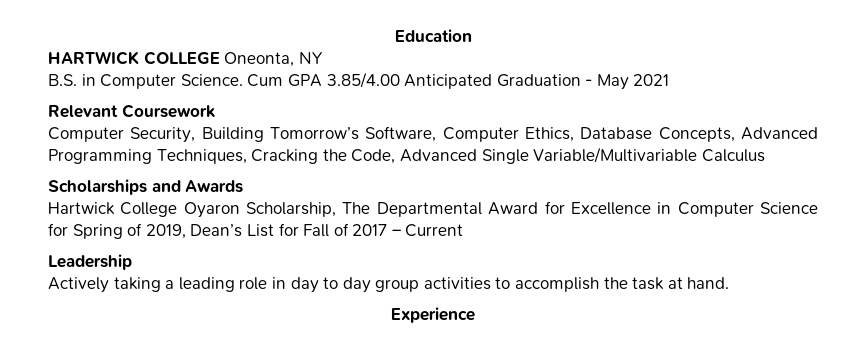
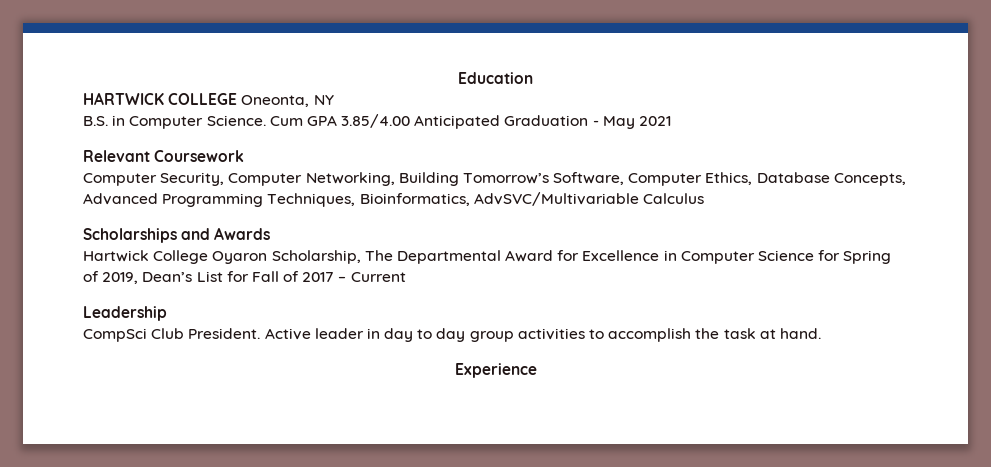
(196, 135) none -> [228,172,395,186] Computer Networking,
[251,147,698,164] Cracking the Code, Advanced Single Variable/Multivariable -> [359,192,639,206] Bioinformatics, AdvSVC/Multivariable
[48,277,268,293] Actively taking a leading role -> [83,328,364,342] CompSci Club President. Active leader

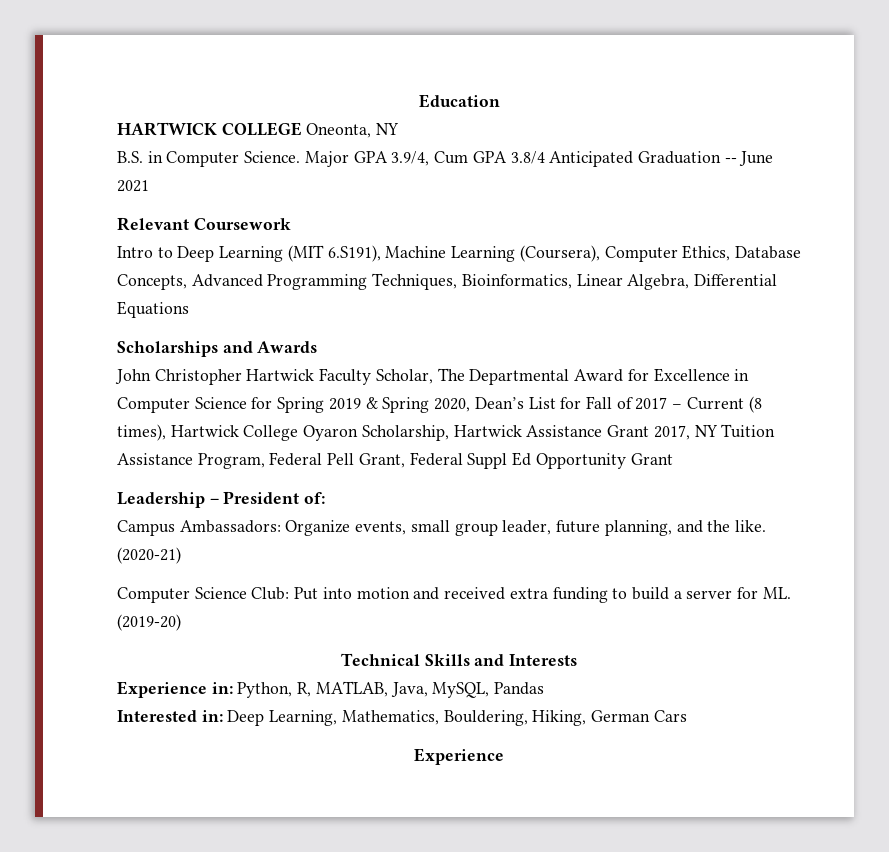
(266, 120) none -> [304,151,430,167] Major GPA 3.9/4,
[341,114,411,128] 3.85/4.00 -> [510,151,545,164] 3.8/4
[592,116,635,129] - May -> [724,151,774,166] -- June
[83,172,625,186] Computer Security, Computer Networking, Building Tomorrow’s Software, -> [117,245,600,262] Intro to Deep Learning (MIT 6.S191), Machine Learning (Coursera),
[473,192,704,206] AdvSVC/Multivariable Calculus -> [576,274,778,290] [117,301,189,318] Linear Algebra, Differential Equations
[83,250,361,264] Hartwick College Oyaron Scholarship, -> [115,368,433,385] John Christopher Hartwick Faculty Scholar,
[83,271,139,284] of 2019, -> [328,397,471,413] 2019 & Spring 2020,
[83,306,167,321] [83,328,821,342] // Leadership // CompSci Club President. Active leader in day to day group activities to accomplish the task at hand. -> [748,396,762,413] [117,424,776,441] [117,452,673,469] [117,491,326,508] [117,520,766,536] [117,547,181,564] [117,587,791,603] [117,614,181,631] [340,653,578,666] [117,681,545,698] [117,710,687,726] (8 times), Hartwick College Oyaron Scholarship, Hartwick Assistance Grant 2017, NY Tuition Assistance Program, Federal Pell Grant, Federal Suppl Ed Opportunity Grant // Leadership – President of: // Campus Ambassadors: Organize events, small group leader, future planning, and the like. (2020-21) // Computer Science Club: Put into motion and received extra funding to build a server for ML. (2019-20) // Technical Skills and Interests // Experience in: Python, R, MATLAB, Java, MySQL, Pandas // Interested in: Deep Learning, Mathematics, Bouldering, Hiking, German Cars

